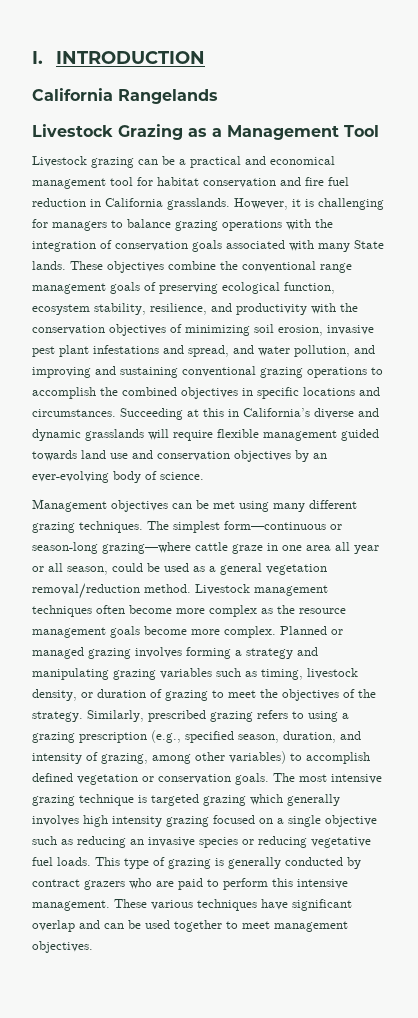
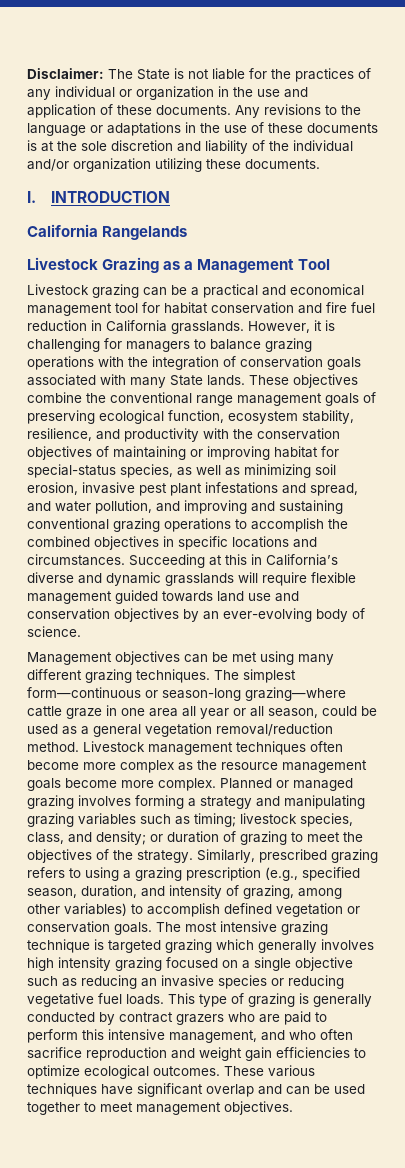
(32, 57) none -> [27,68,371,82] [27,86,308,100] [27,104,361,118] [27,122,378,136] [27,140,353,154] [27,158,320,172] Disclaimer: The State is not liable for the practices of any individual or organization in the use and application of these documents. Any revisions to the language or adaptations in the use of these documents is at the sole discretion and liability of the individual and/or organization utilizing these documents. //
(182, 328) none -> [113,446,339,460] [27,464,240,478] maintaining or improving habitat for special-status species, as well as
[261,668,358,680] [32,689,77,701] timing, livestock density, -> [194,813,353,827] [27,831,146,845] timing; livestock species, class, and density;
[32,900,110,911] management. -> [169,1029,353,1043] [27,1047,366,1061] [27,1065,220,1079] management, and who often sacrifice reproduction and weight gain efficiencies to optimize ecological outcomes.

